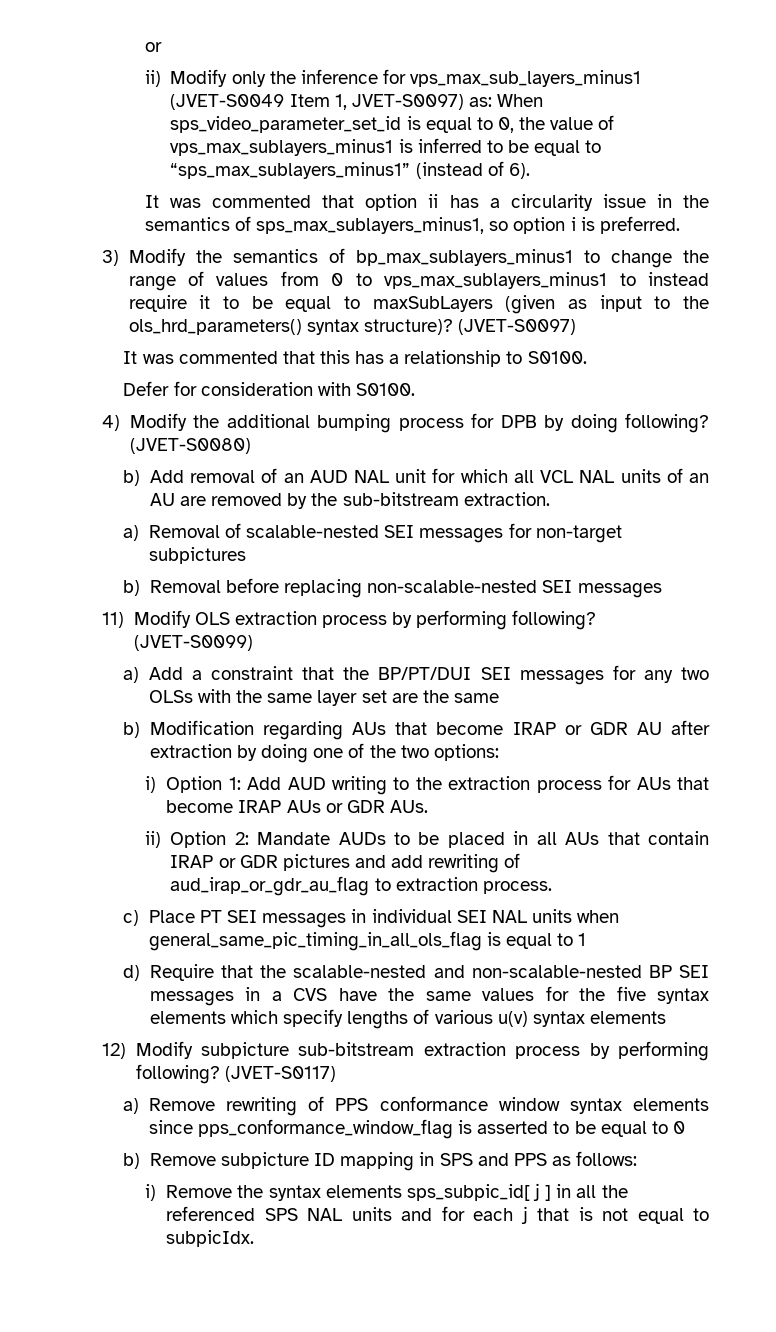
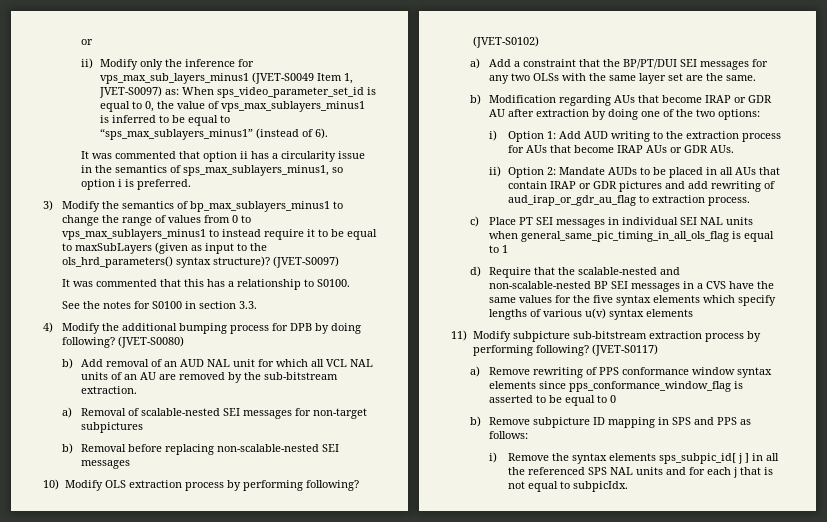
[123,381,415,396] Defer for consideration with S0100. -> [61,301,257,309] See the notes for S0100 in section 3.3.
[102,612,124,628] 11) -> [43,479,59,490] 10)
[133,635,253,651] (JVET-S0099) -> [472,36,539,48] (JVET-S0102)
[453,693,499,703] same -> [725,75,756,81] same.
[102,1043,126,1059] 12) -> [451,330,467,341] 11)

